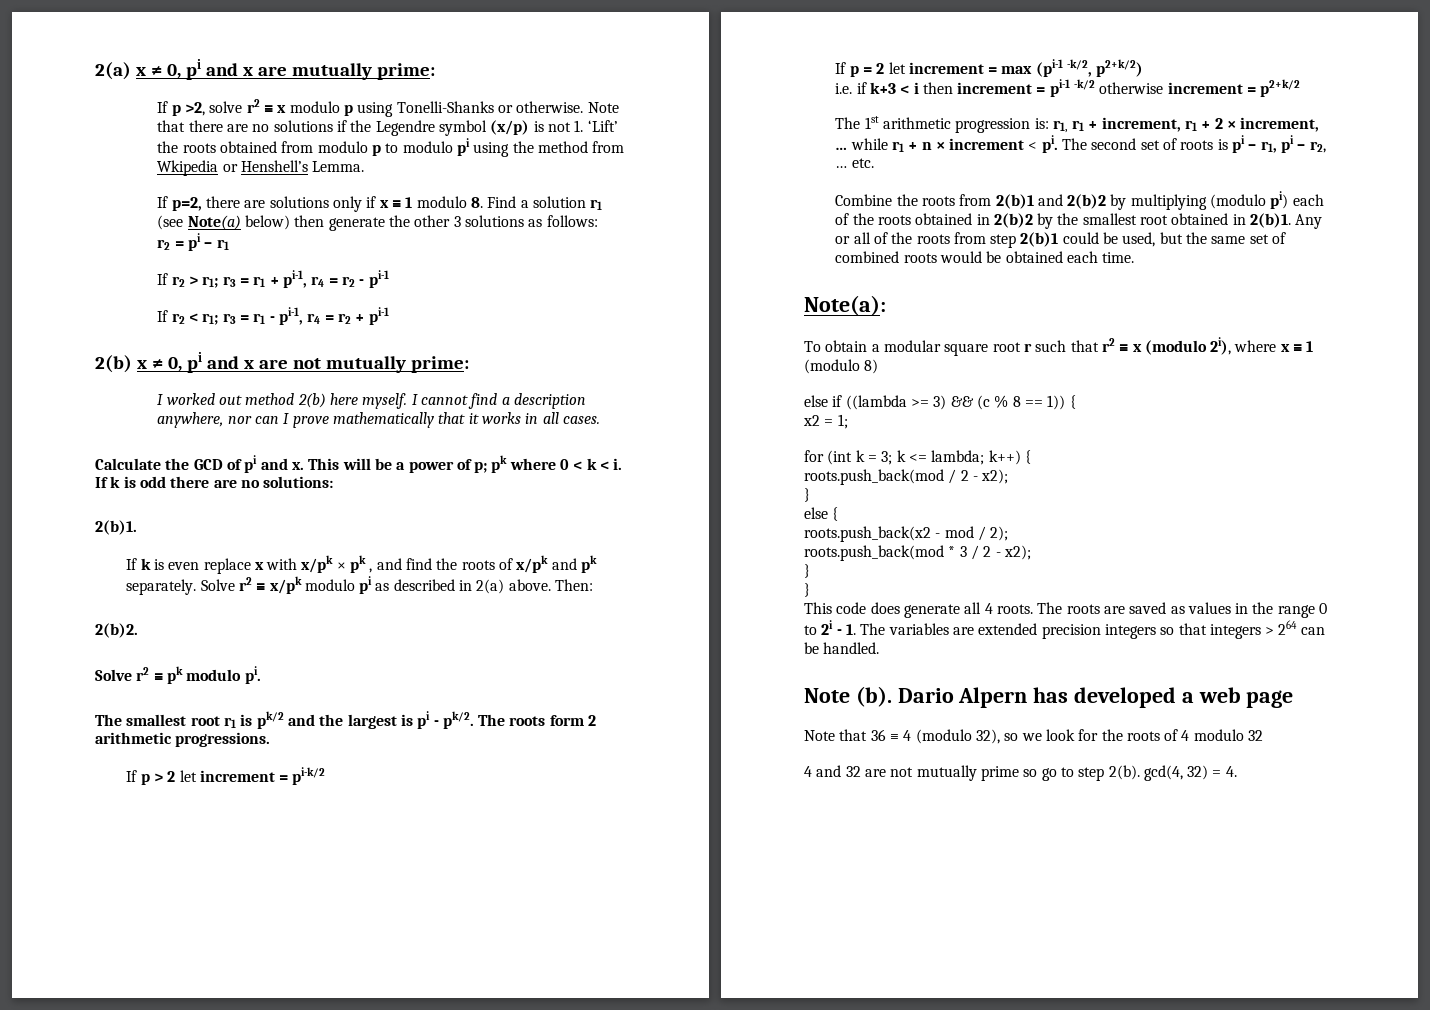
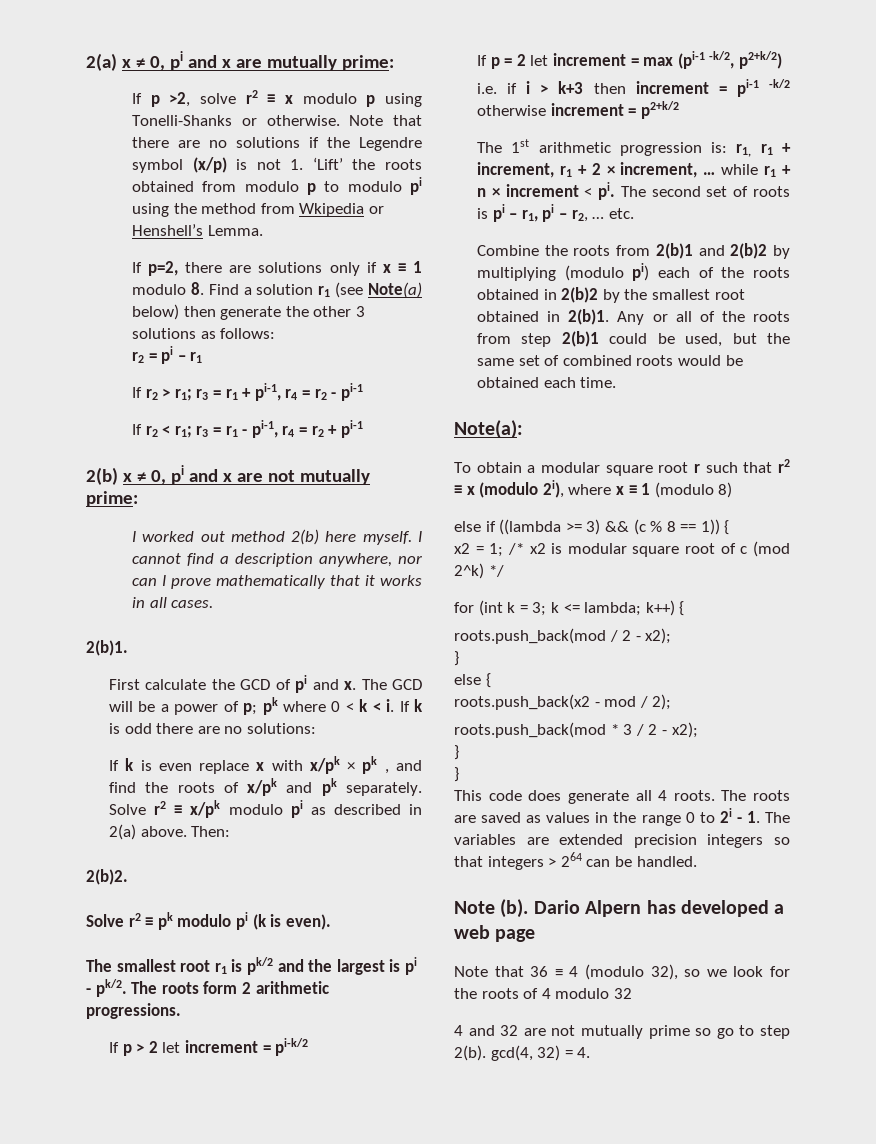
[95,458,161,470] Calculate -> [86,640,128,656] [109,679,207,690] 2(b)1. // First calculate
[308,458,340,470] This -> [361,679,423,690] The GCD
[95,520,137,535] // 2(b)1. -> (316, 728) none
[244,666,261,684] pi. -> [235,912,331,930] pi (k is even).
[869,82,919,94] k+3 < i -> [526,81,584,94] i > k+3
(848, 421) none -> [507,541,790,557] [454,563,504,579] /* x2 is modular square root of c (mod 2^k) */

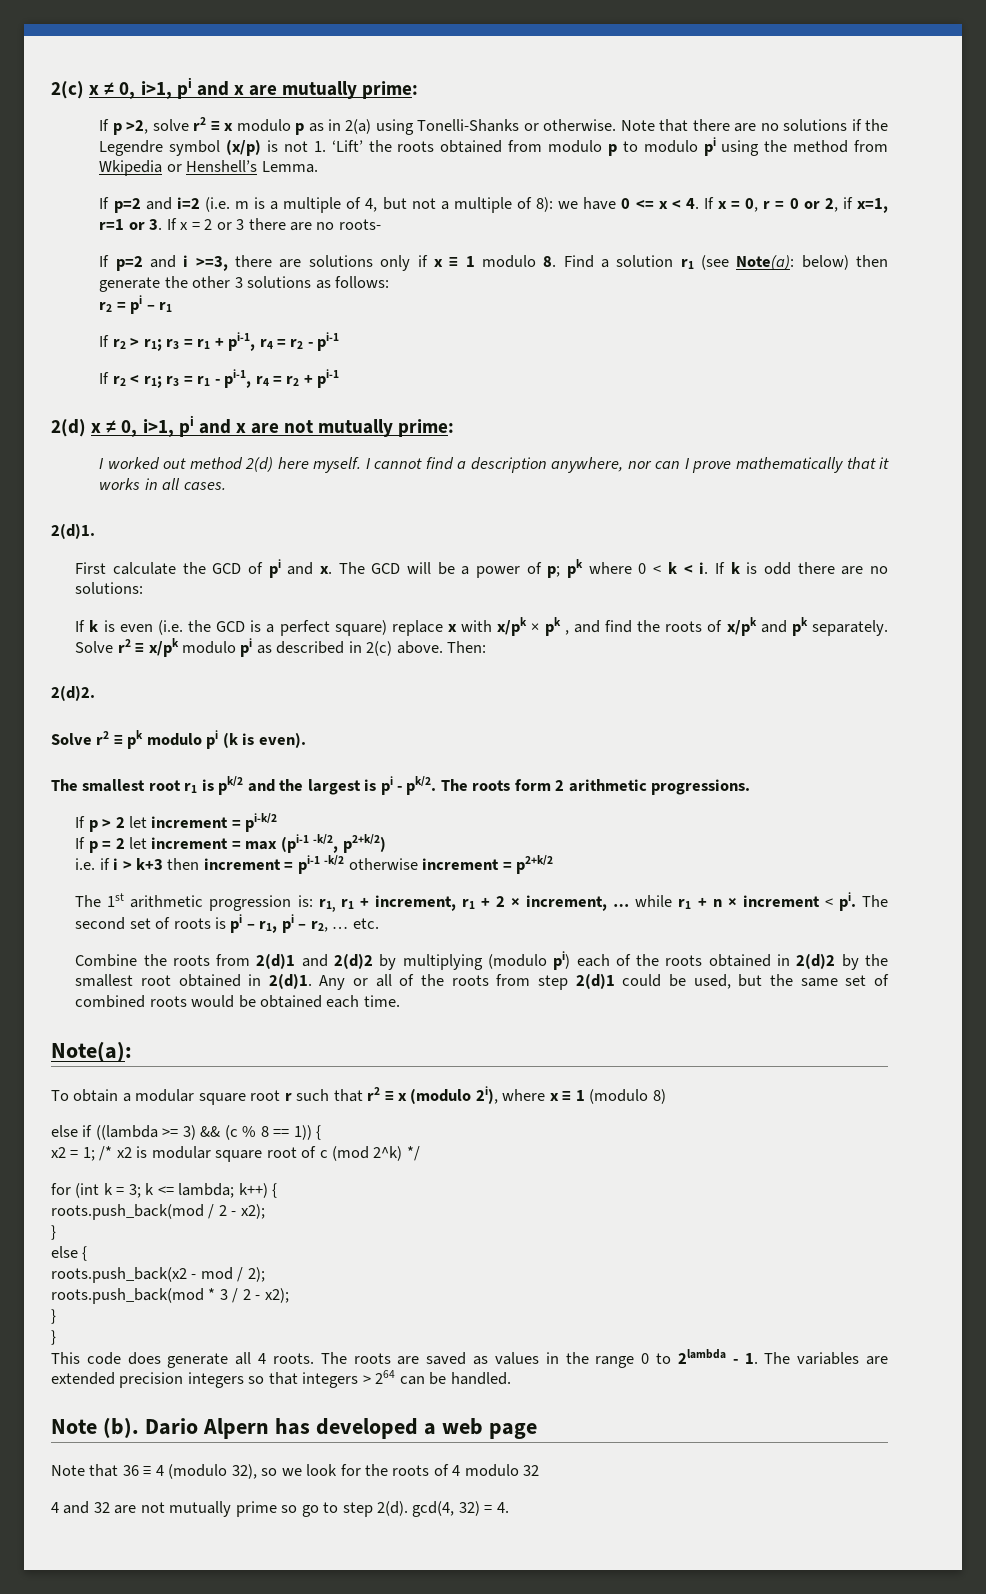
[86,53,165,71] 2(a) x ≠ 0, -> [51,81,172,99] 2(c) x ≠ 0, i>1,
(376, 101) none -> [308,119,372,134] as in 2(a)
[148,261,179,276] p=2, -> [113,197,889,213] [99,218,381,231] [99,255,228,271] p=2 and i=2 (i.e. m is a multiple of 4, but not a multiple of 8): we have 0 <= x < 4. If x = 0, r = 0 or 2, if x=1, r=1 or 3. If x = 2 or 3 there are no roots- // If p=2 and i >=3,
[368,282,422,298] Note(a) -> [736,255,795,270] Note(a):
[86,467,166,485] 2(b) x ≠ 0, -> [51,419,174,437] 2(d) x ≠ 0, i>1,
[291,529,320,545] 2(b) -> [245,457,274,472] 2(d)
[86,640,128,656] 2(b)1. -> [51,523,95,539] 2(d)1.
(192, 767) none -> [157,620,387,636] (i.e. the GCD is a perfect square)
[109,824,137,840] 2(a) -> [366,641,393,656] 2(c)
[86,869,128,885] 2(b)2. -> [51,685,95,701] 2(d)2.
[655,243,768,259] 2(b)1 and 2(b)2 -> [256,953,374,969] 2(d)1 and 2(d)2
[561,287,599,303] 2(b)2 -> [796,953,836,969] 2(d)2
[568,309,610,325] 2(b)1. -> [268,973,312,989] 2(d)1.
[561,331,599,347] 2(b)1 -> [575,973,615,989] 2(d)1
[719,808,732,823] 2i -> [677,1349,726,1364] 2lambda
[454,1045,486,1061] 2(b). -> [377,1501,409,1516] 2(d).

